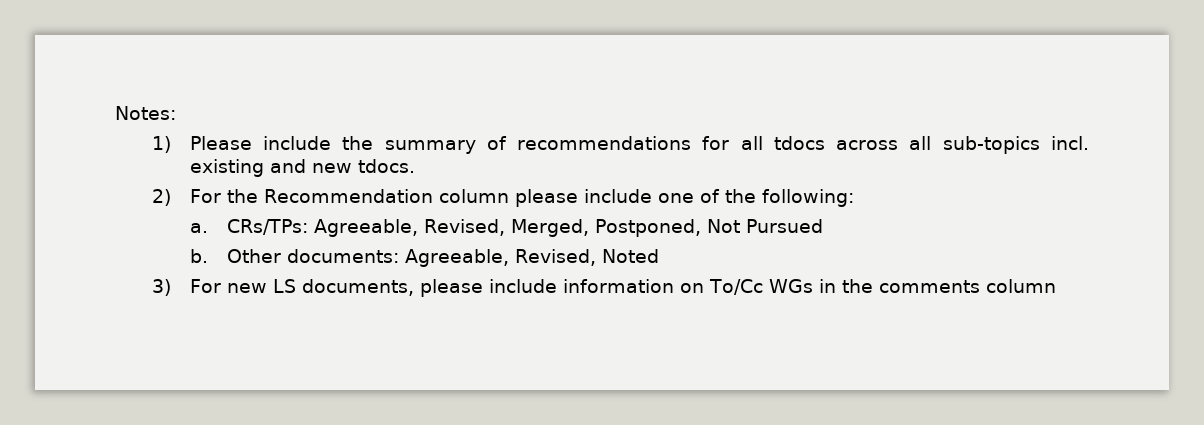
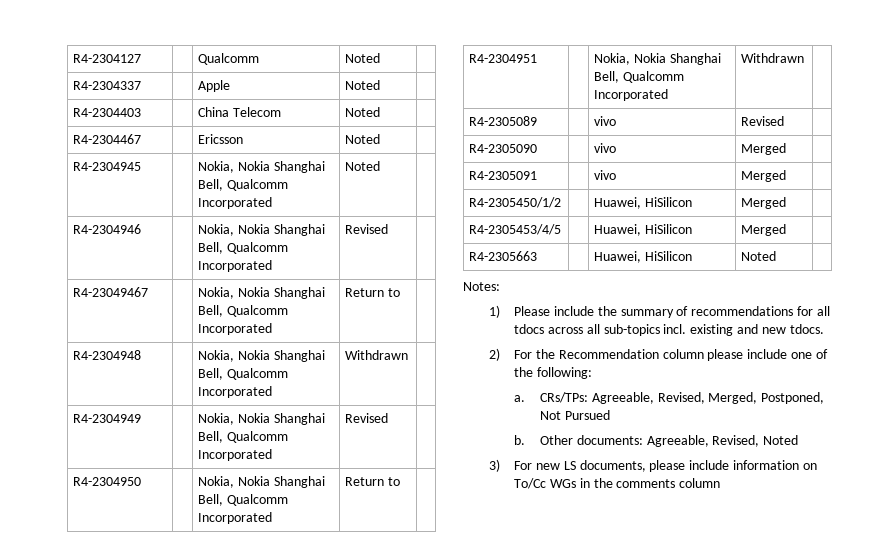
(115, 113) none -> [73,54,142,63] [198,53,260,65] [345,53,381,63] [73,81,142,90] [198,80,231,92] [345,80,381,90] [73,108,142,117] [198,107,282,117] [345,107,381,117] [73,134,142,144] [198,134,244,144] [345,134,381,144] [73,162,142,171] [198,161,326,173] [198,179,289,191] [198,197,273,209] [345,161,381,171] [73,224,142,234] [198,224,326,236] [198,242,289,254] [198,260,273,272] [345,224,389,234] [73,287,149,297] [198,287,326,299] [198,305,289,317] [198,323,273,335] [345,288,401,297] [73,350,142,360] [198,350,326,362] [198,368,289,380] [198,386,273,398] [345,350,409,360] [73,414,142,423] [198,413,326,425] [198,431,289,443] [198,449,273,461] [345,413,389,423] [73,477,142,486] [198,476,326,488] [198,494,289,506] [198,512,273,524] [345,477,401,486] [469,54,538,63] [594,53,722,65] [594,71,685,83] [594,89,669,101] [741,53,805,63] [469,116,538,126] [594,116,617,126] [741,116,785,126] [469,144,538,153] [594,143,617,153] [741,143,787,155] [469,171,538,180] [594,170,617,180] [741,170,787,182] [469,197,562,208] [594,197,693,209] [741,197,787,209] [469,224,562,235] [594,224,693,236] [741,224,787,236] [469,251,538,261] [594,251,693,263] [741,251,777,261] R4-2304127 | | Qualcomm | Noted | // R4-2304337 | | Apple | Noted | // R4-2304403 | | China Telecom | Noted | // R4-2304467 | | Ericsson | Noted | // R4-2304945 | | Nokia, Nokia Shanghai Bell, Qualcomm Incorporated | Noted | // R4-2304946 | | Nokia, Nokia Shanghai Bell, Qualcomm Incorporated | Revised | // R4-23049467 | | Nokia, Nokia Shanghai Bell, Qualcomm Incorporated | Return to | // R4-2304948 | | Nokia, Nokia Shanghai Bell, Qualcomm Incorporated | Withdrawn | // R4-2304949 | | Nokia, Nokia Shanghai Bell, Qualcomm Incorporated | Revised | // R4-2304950 | | Nokia, Nokia Shanghai Bell, Qualcomm Incorporated | Return to | // R4-2304951 | | Nokia, Nokia Shanghai Bell, Qualcomm Incorporated | Withdrawn | // R4-2305089 | | vivo | Revised | // R4-2305090 | | vivo | Merged | // R4-2305091 | | vivo | Merged | // R4-2305450/1/2 | | Huawei, HiSilicon | Merged | // R4-2305453/4/5 | | Huawei, HiSilicon | Merged | // R4-2305663 | | Huawei, HiSilicon | Noted | //

